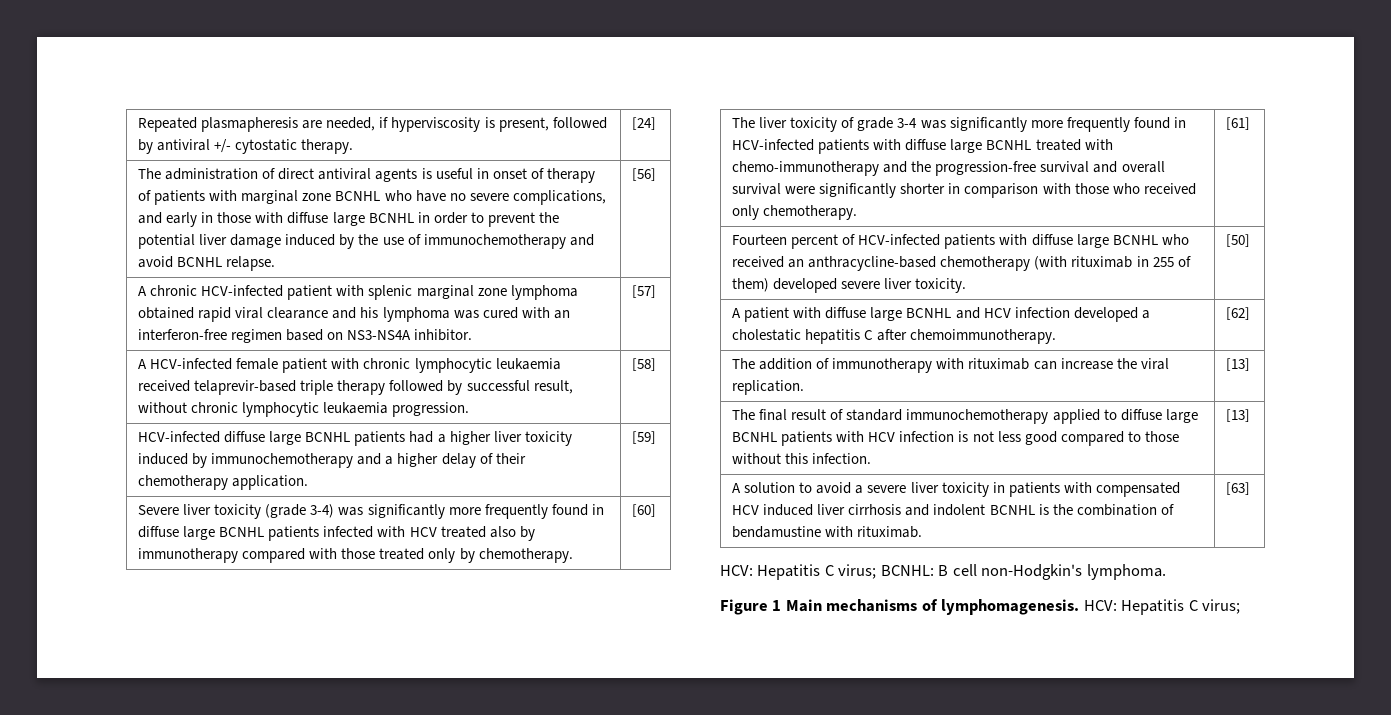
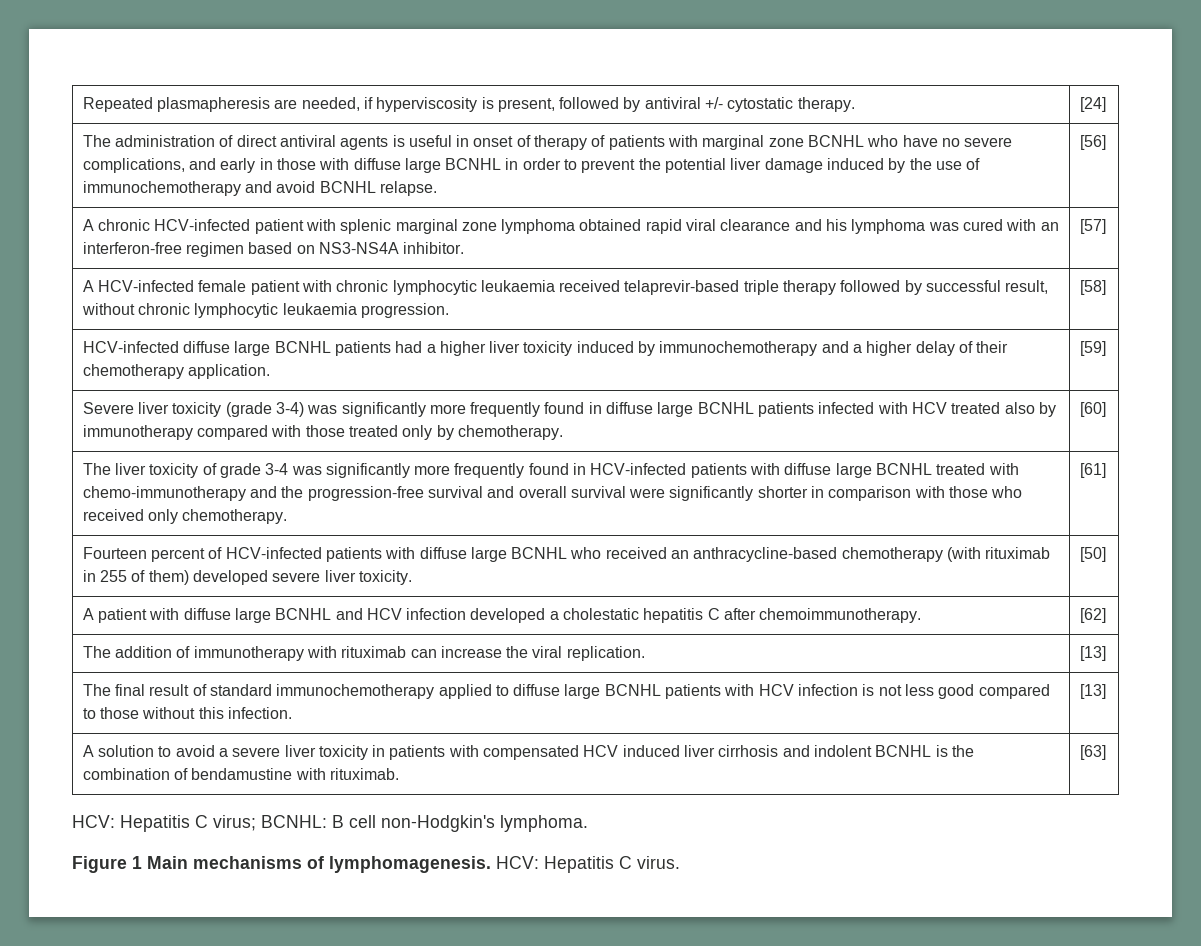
[1202,599,1241,614] virus; -> [637,856,680,869] virus.

